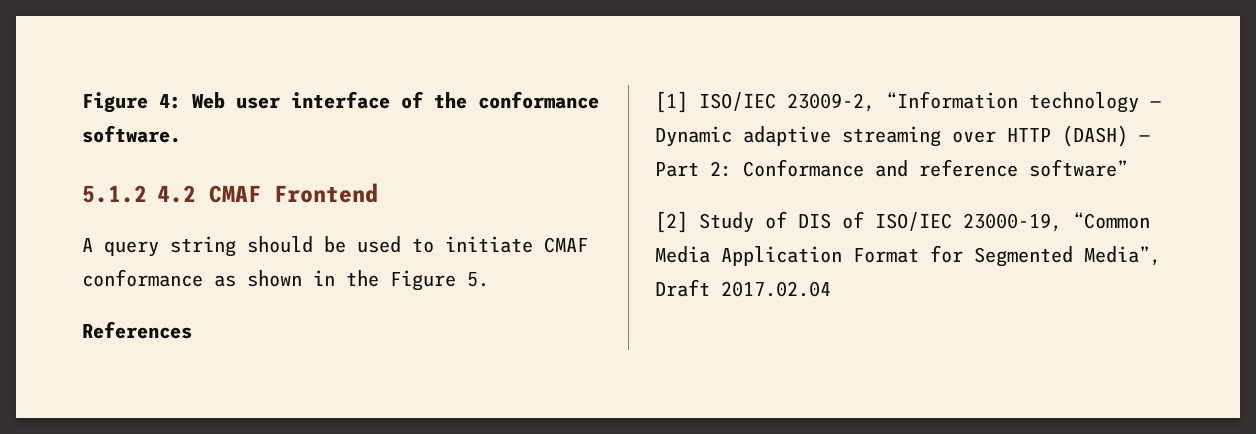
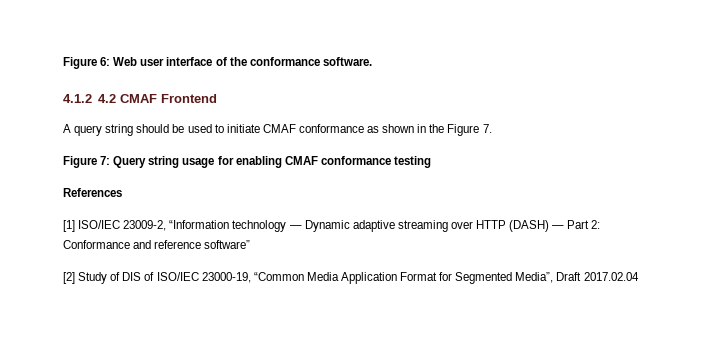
[82,92,181,113] Figure 4: -> [63,57,111,69] Figure 6:
[82,185,147,203] 5.1.2 -> [63,94,92,103] 4.1.2
[467,272,489,287] 5. -> [482,124,492,133] [63,156,431,168] 7. // Figure 7: Query string usage for enabling CMAF conformance testing

